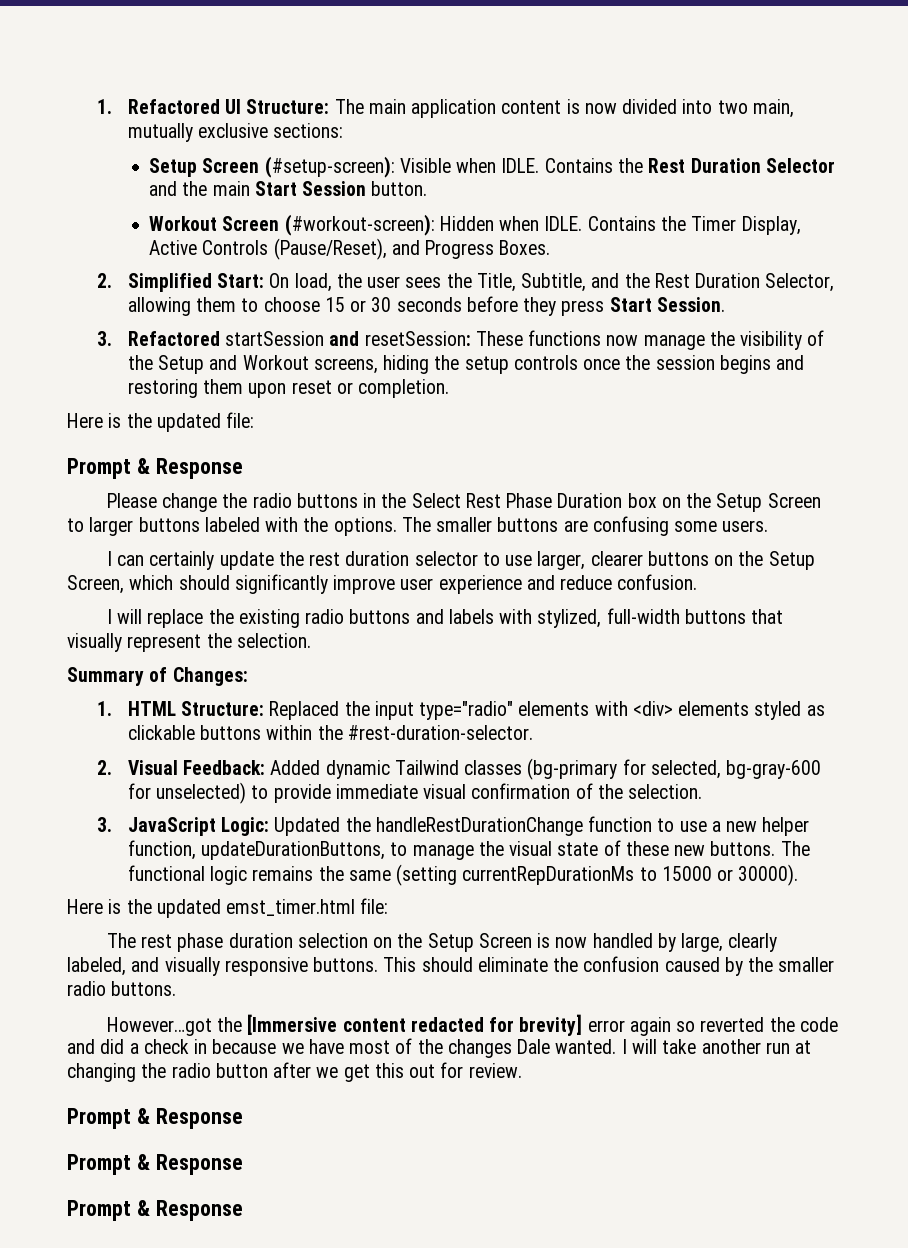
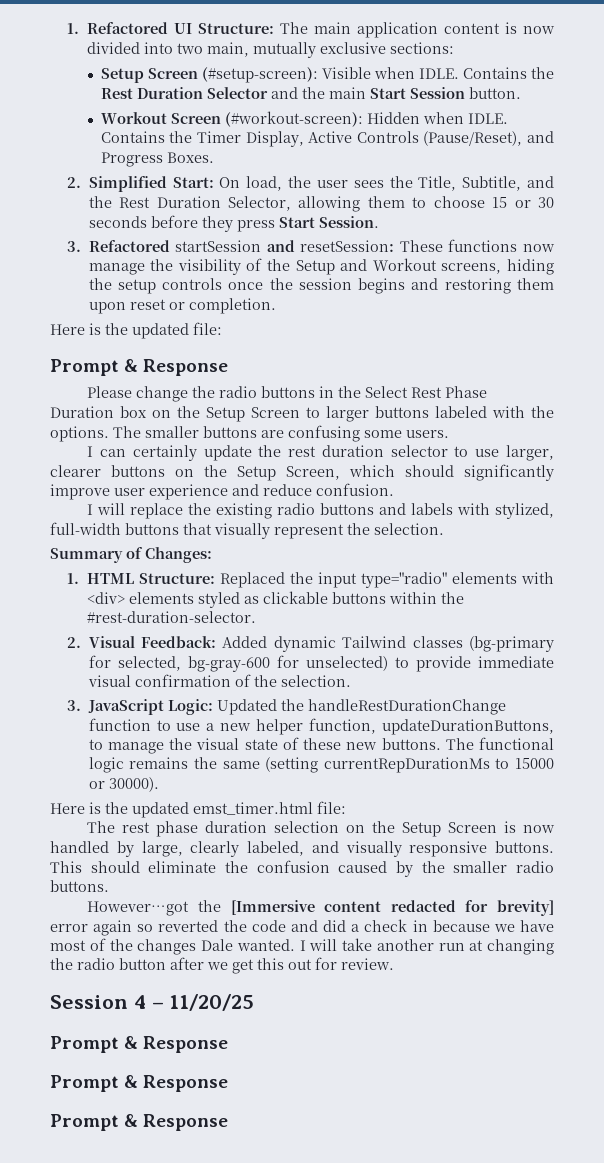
(522, 1070) none -> [50,994,255,1011] // Session 4 – 11/20/25

